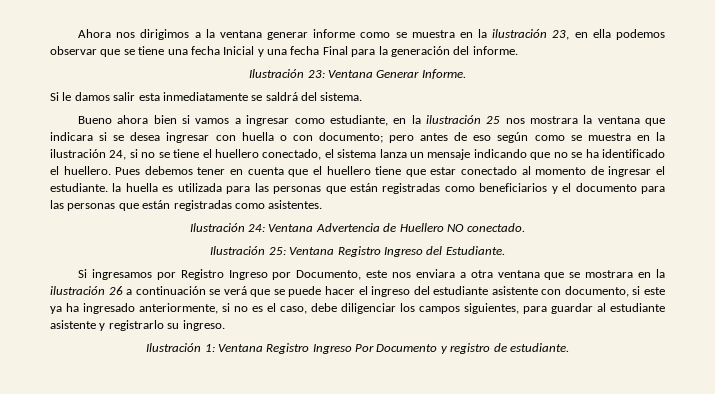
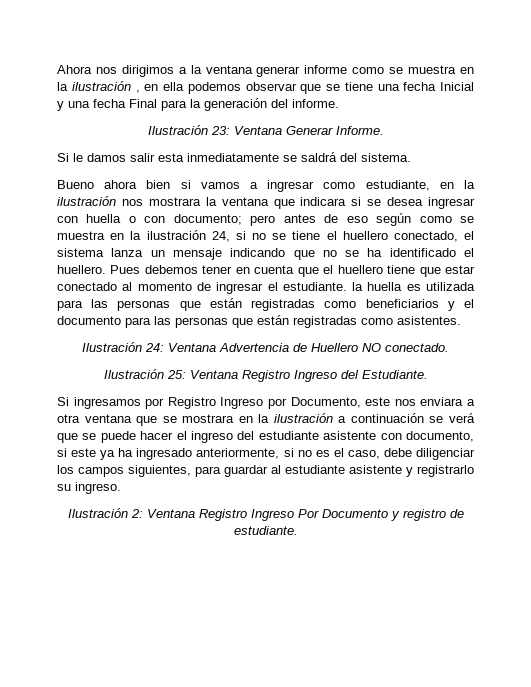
[552,30,570,40] 23, -> [135,90,140,93] ,
[486,116,501,124] 25 -> (116, 201) none
[108,286,123,295] 26 -> (333, 418) none
[204,344,215,352] 1: -> [130,509,143,518] 2:

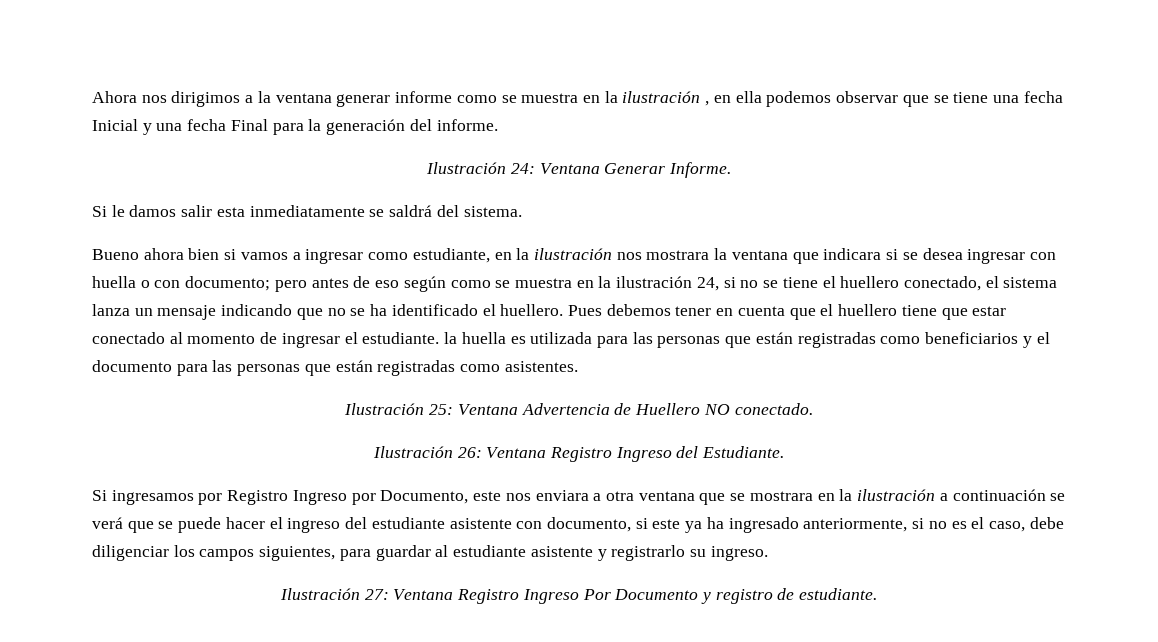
[210,126,230,135] 23: -> [510,163,535,174] 24:
[145,343,164,352] 24: -> [429,404,454,415] 25:
[166,370,186,379] 25: -> [457,447,482,458] 26:
[130,509,143,518] 2: -> [364,589,389,600] 27:

